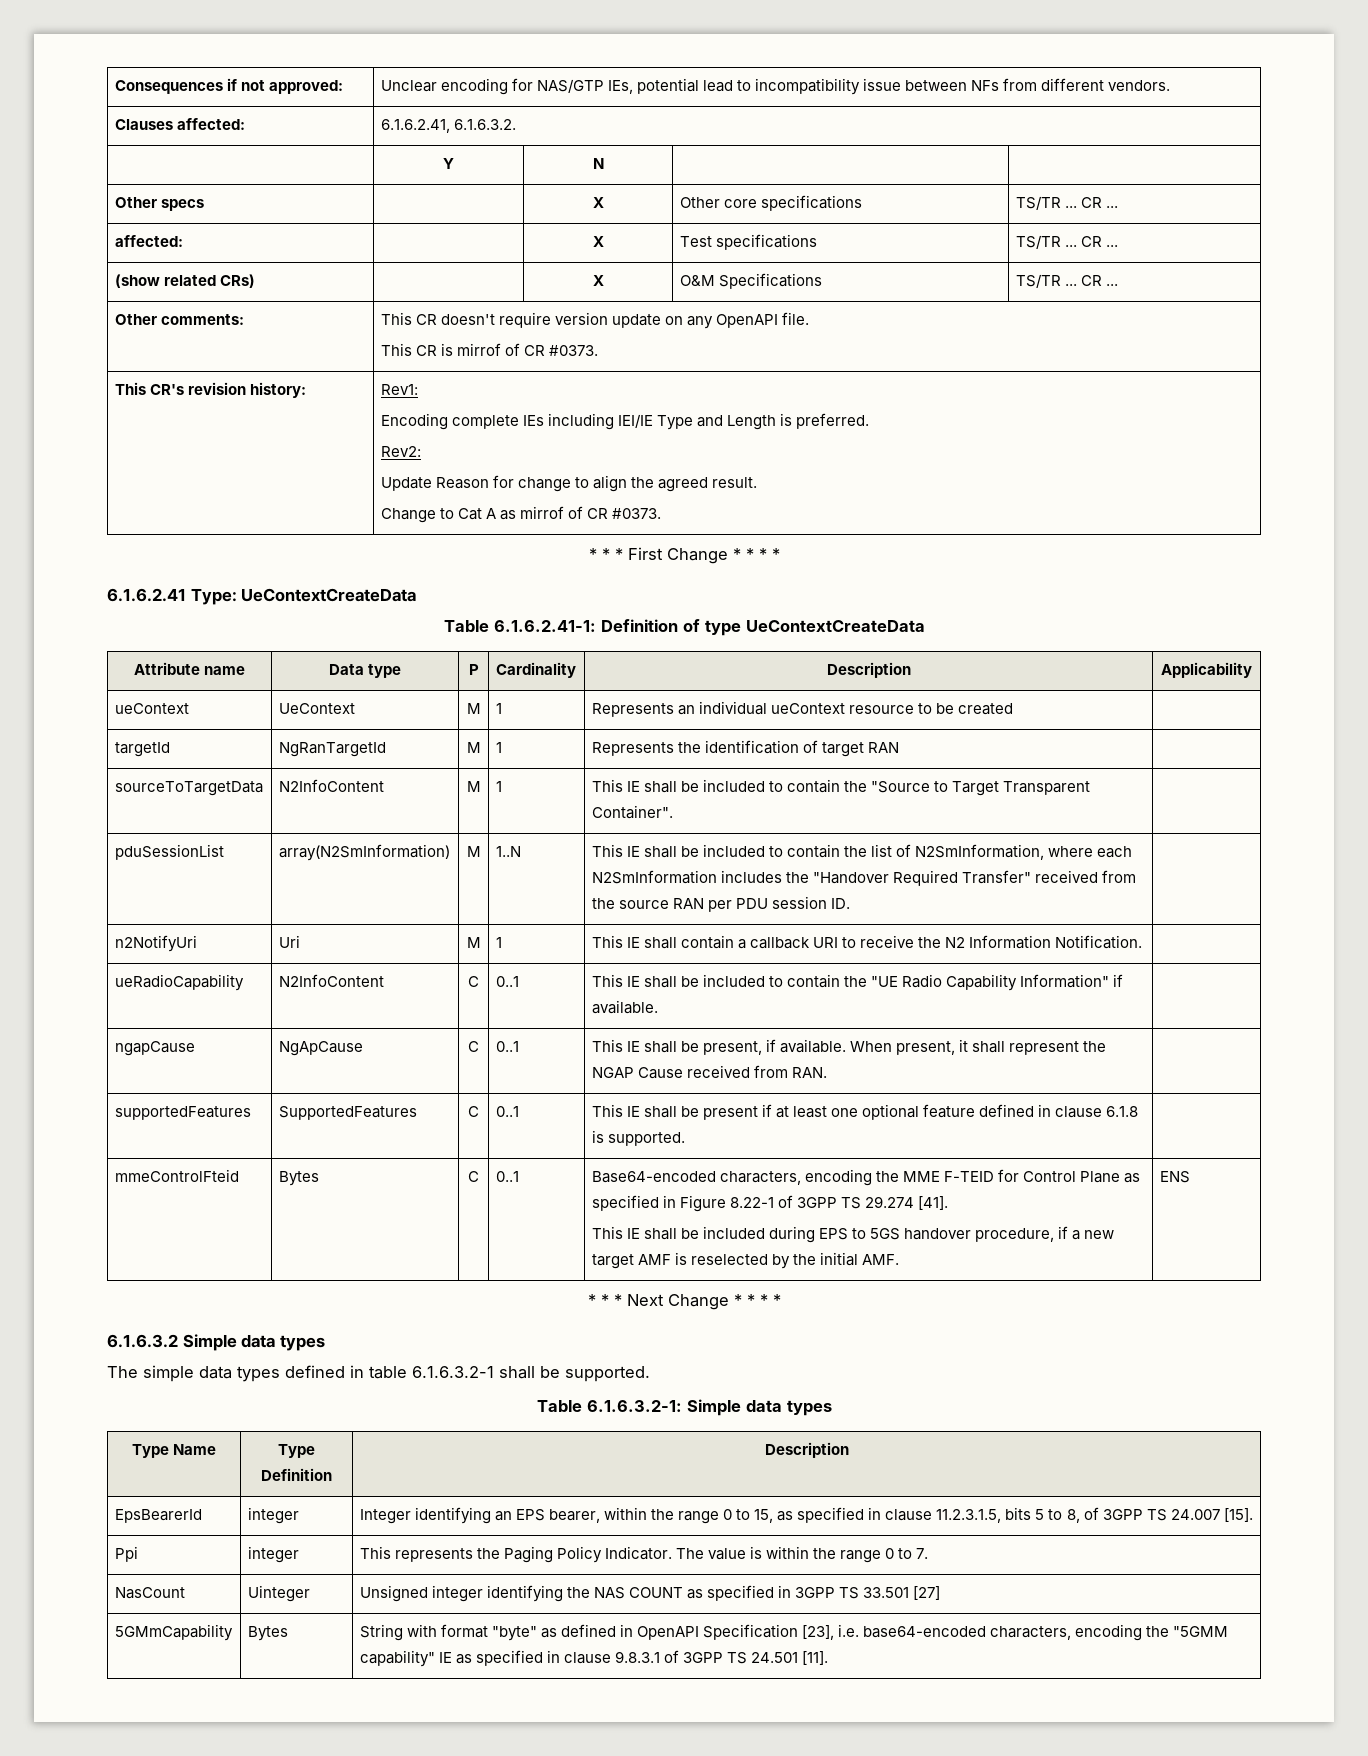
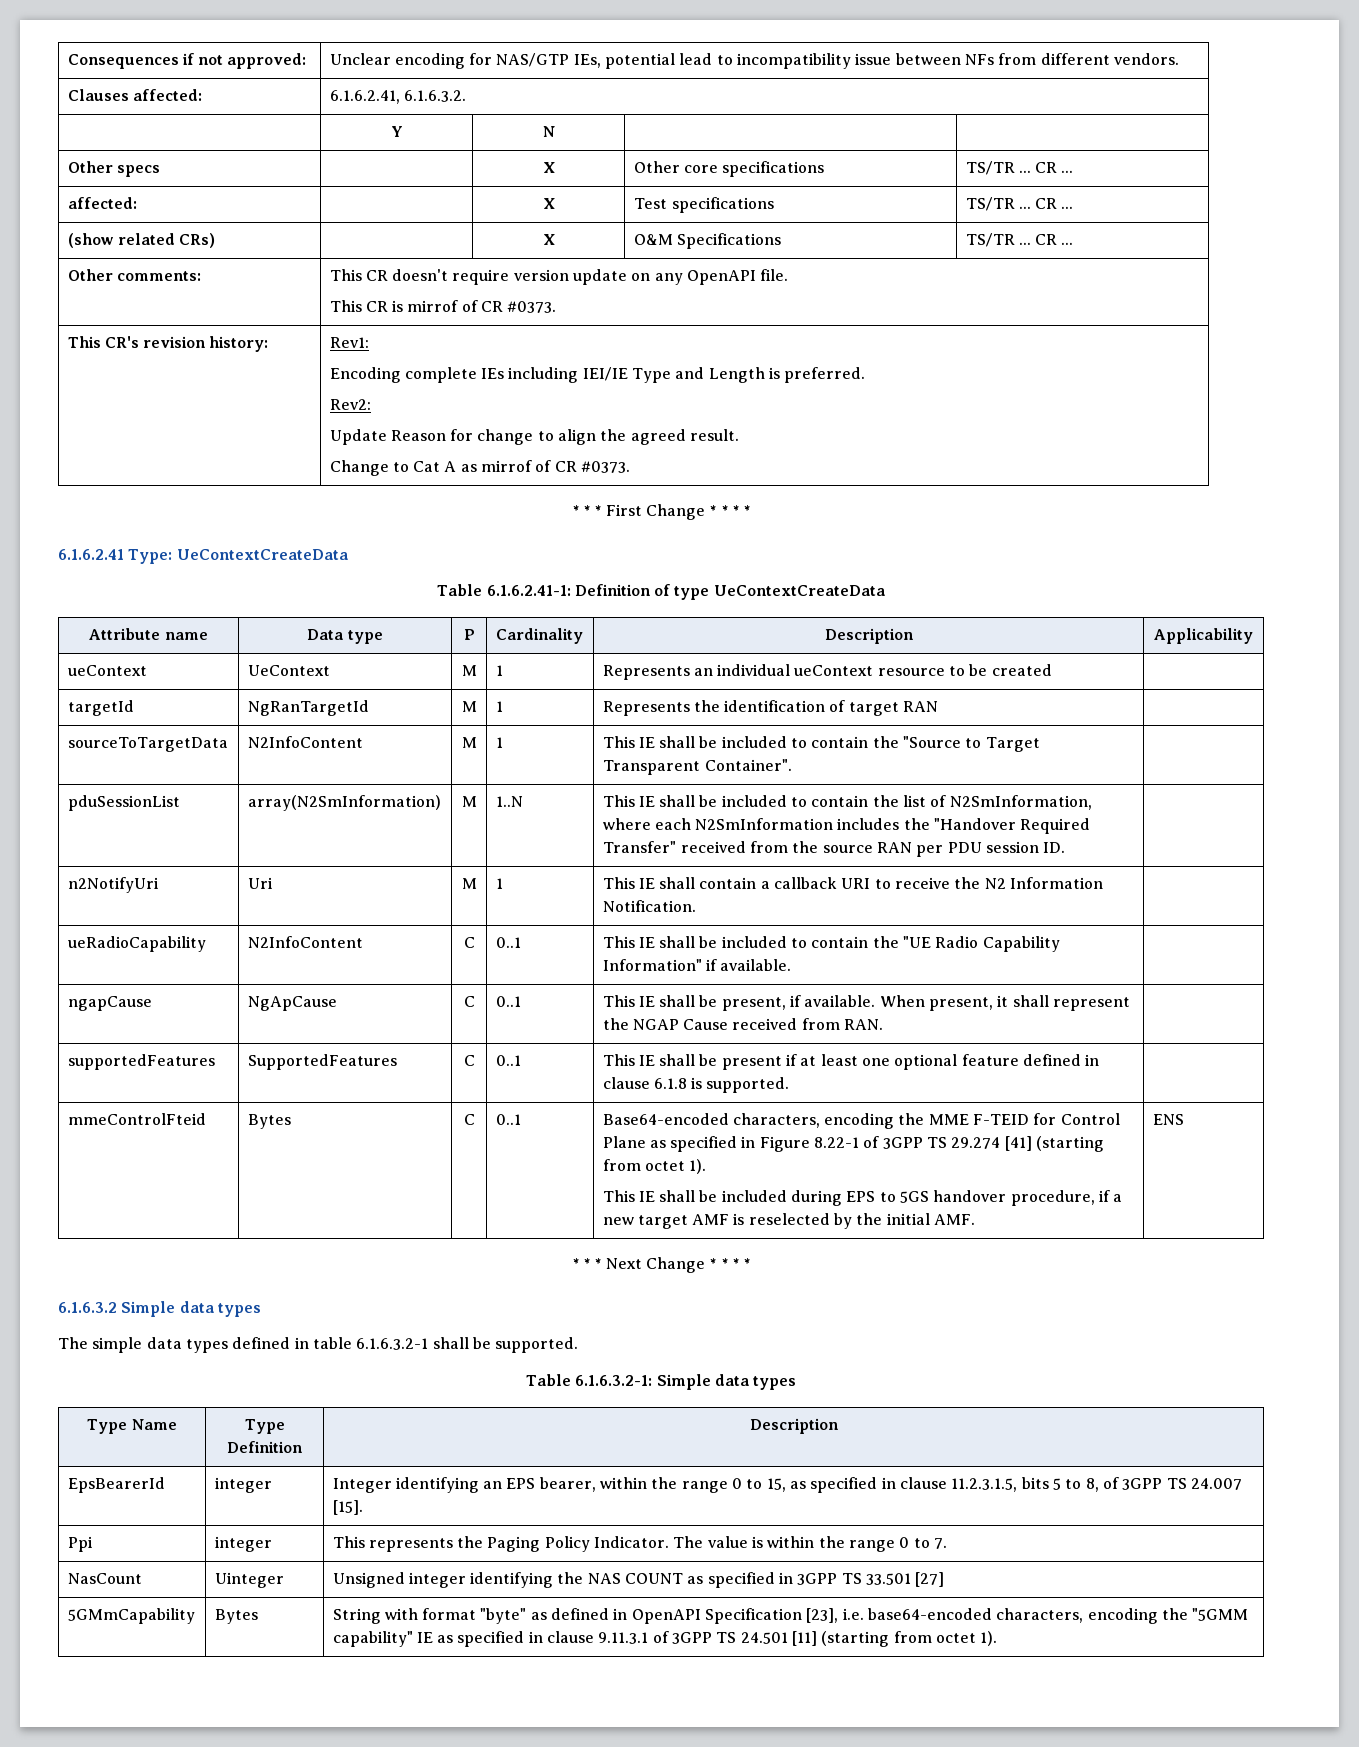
[917,1196,948,1210] [41]. -> [1004,1136,1105,1152] [602,1159,707,1174] [41] (starting from octet 1).
[614,1651,660,1663] 9.8.3.1 -> [598,1632,649,1644] 9.11.3.1
[802,1651,829,1665] [11]. -> [792,1631,998,1647] [11] (starting from octet 1).

